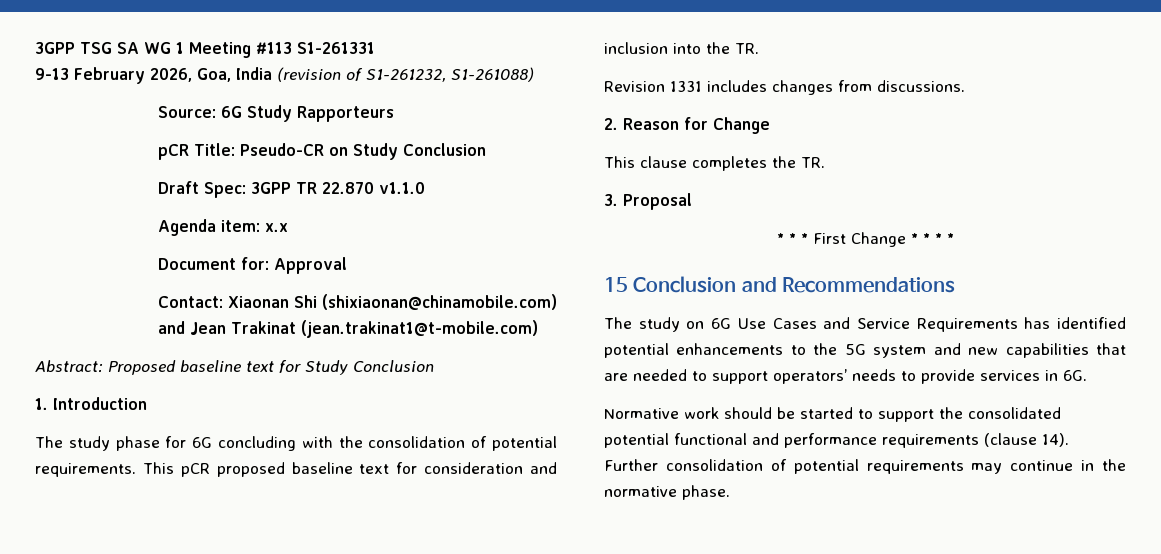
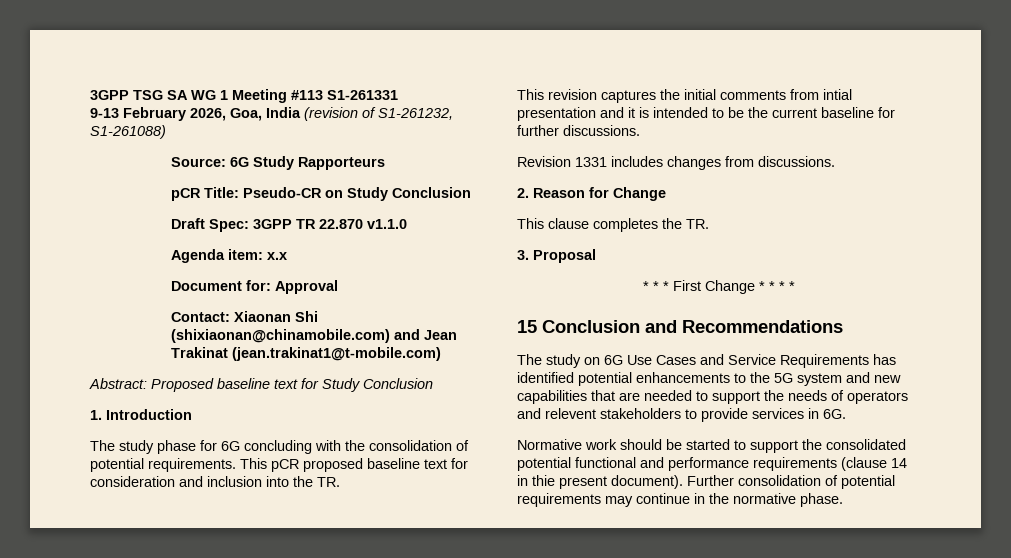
(759, 48) none -> [517,89,852,103] [517,107,895,121] [517,125,640,136] // This revision captures the initial comments from intial presentation and it is intended to be the current baseline for further discussions.
[773,369,896,384] operators’ needs -> [764,390,908,404] [517,408,681,419] the needs of operators and relevent stakeholders
[1042,433,1069,447] 14). -> [891,458,907,468] [517,475,683,489] 14 in thie present document).

